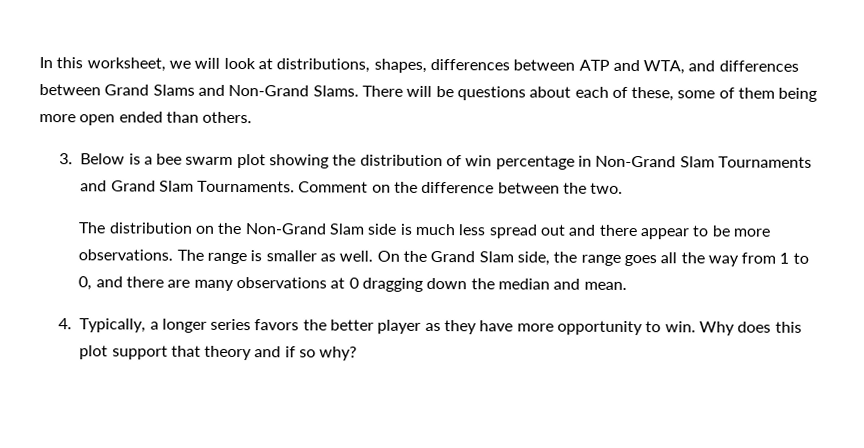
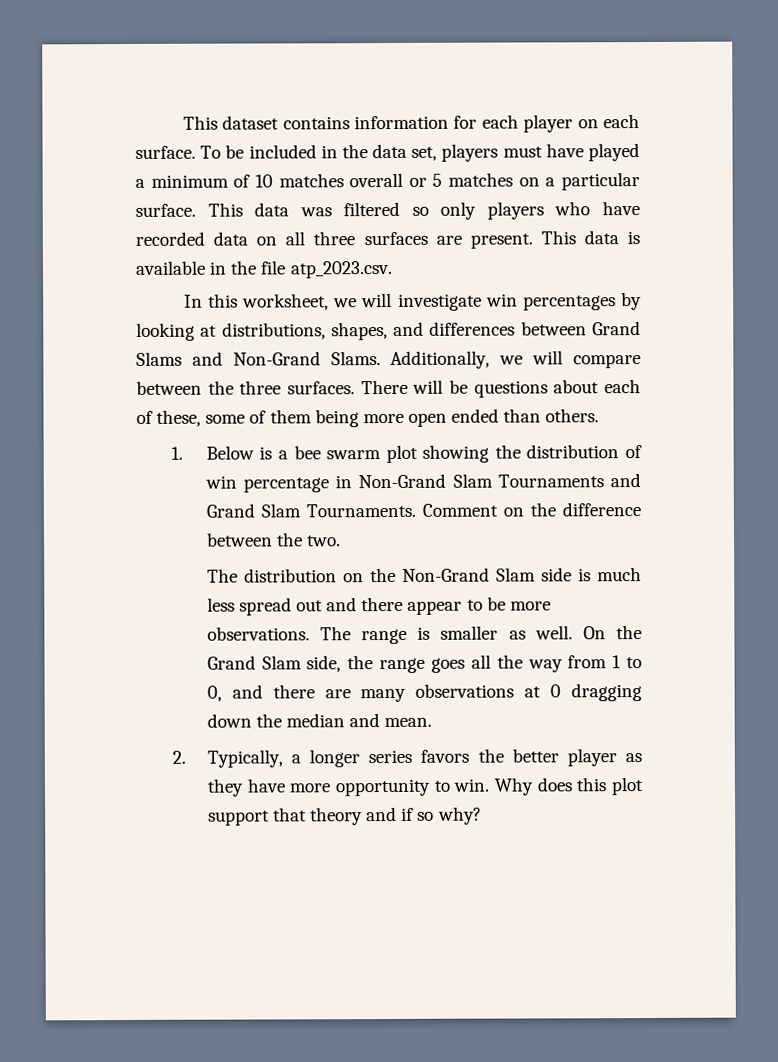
(39, 63) none -> [182,114,640,133] [135,143,640,162] [135,172,640,191] [135,201,640,220] [135,230,641,249] [135,260,393,279] This dataset contains information for each player on each surface. To be included in the data set, players must have played a minimum of 10 matches overall or 5 matches on a particular surface. This data was filtered so only players who have recorded data on all three surfaces are present. This data is available in the file atp_2023.csv. //
[223,57,686,75] look at distributions, shapes, differences between ATP and WTA, -> [397,292,642,311] [136,322,388,341] investigate win percentages by looking at distributions, shapes,
(359, 91) none -> [390,350,642,369] [136,380,355,395] Additionally, we will compare between the three surfaces.
[59,153,74,165] 3. -> [170,446,183,460] 1.
[58,318,73,330] 4. -> [171,750,186,764] 2.

